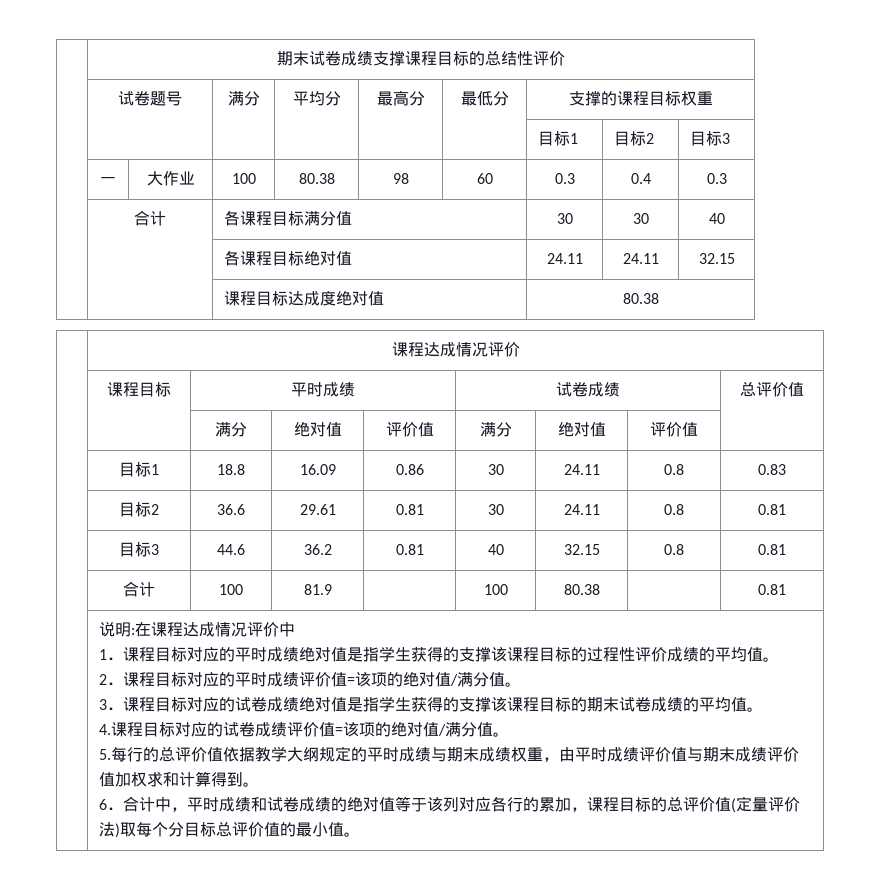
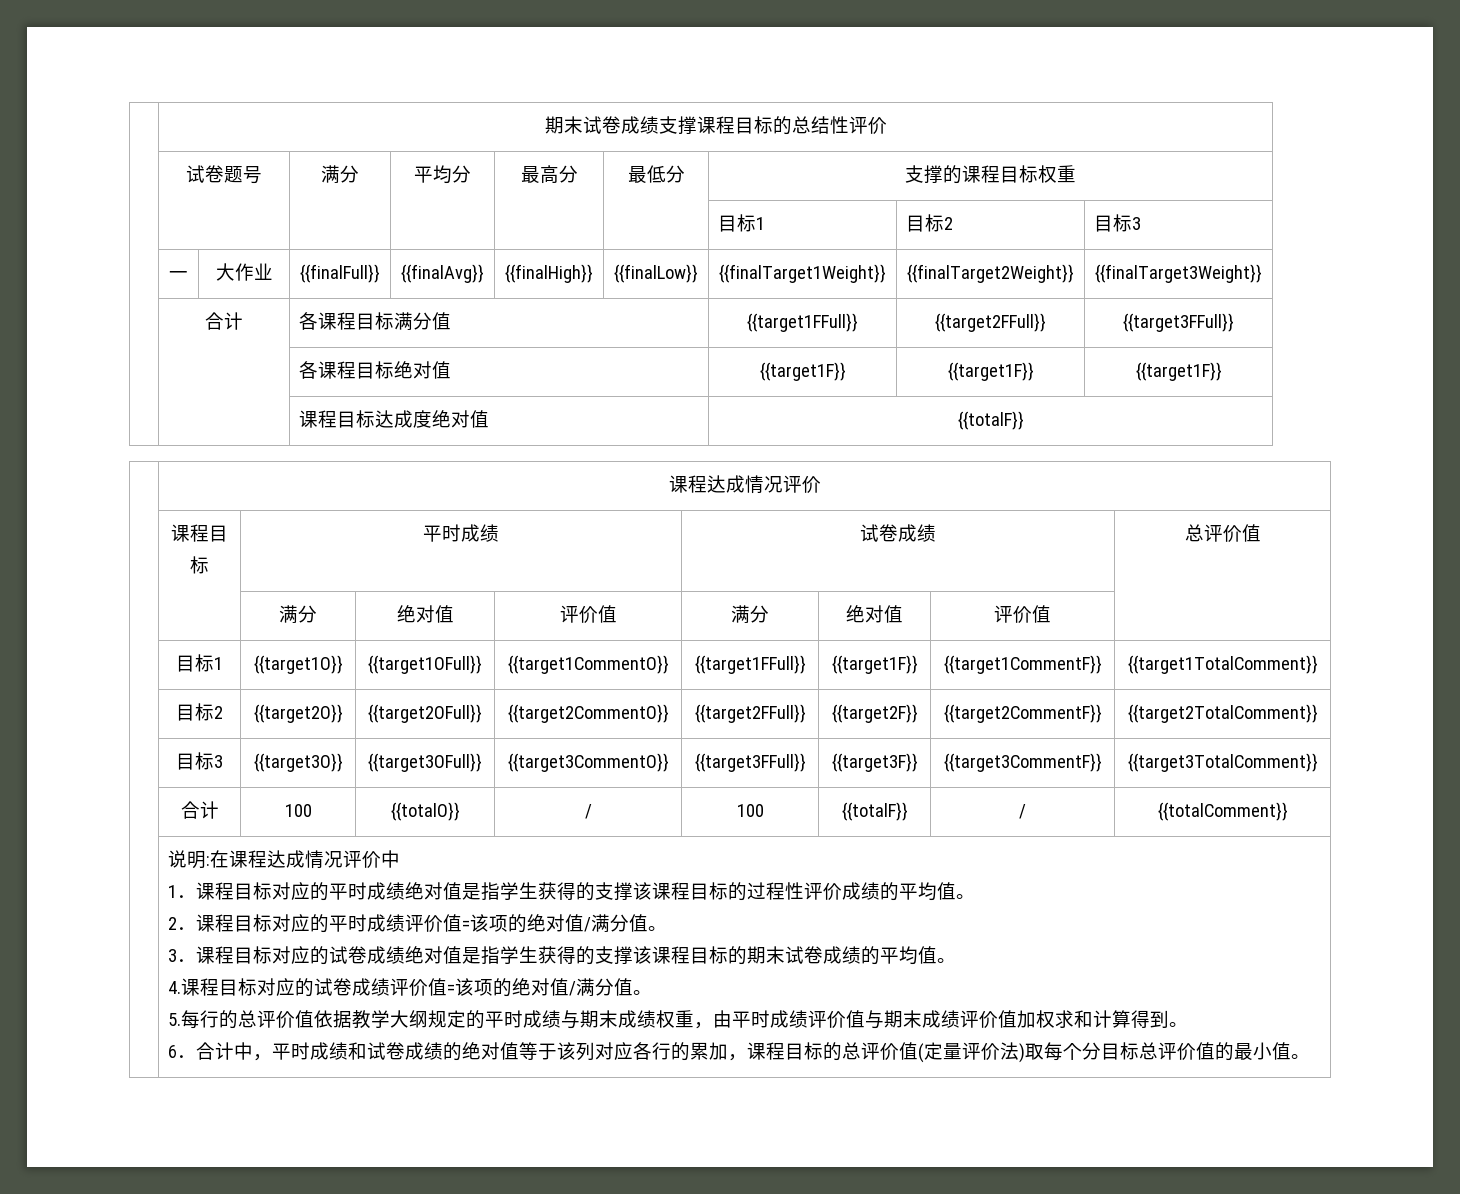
[231,173,256,184] [298,173,335,184] [392,173,409,184] [476,173,493,184] [554,173,575,184] [630,173,651,184] [706,173,727,184] 100 | 80.38 | 98 | 60 | 0.3 | 0.4 | 0.3 -> [300,264,380,283] [401,264,484,283] [505,264,593,283] [614,264,698,283] [719,264,886,283] [907,264,1074,283] [1095,264,1262,283] {{finalFull}} | {{finalAvg}} | {{finalHigh}} | {{finalLow}} | {{finalTarget1Weight}} | {{finalTarget2Weight}} | {{finalTarget3Weight}}
[556,213,573,224] [632,213,649,224] [708,213,725,224] 30 | 30 | 40 -> [747,313,858,332] [935,313,1046,332] [1123,313,1234,332] {{target1FFull}} | {{target2FFull}} | {{target3FFull}}
[546,253,583,264] [622,253,659,264] [698,253,735,264] 24.11 | 24.11 | 32.15 -> [759,362,846,381] [947,362,1034,381] [1135,362,1222,381] {{target1F}} | {{target1F}} | {{target1F}}
[622,293,659,304] 80.38 -> [957,411,1024,430] {{totalF}}
[217,464,245,475] [299,464,336,475] [395,464,424,475] [487,464,504,475] [563,464,600,475] [664,464,684,475] [758,464,786,475] [119,502,159,517] [217,504,245,515] [299,504,336,515] [395,504,424,515] [487,504,504,515] [563,504,600,515] [664,504,684,515] [758,504,786,515] [119,542,159,557] [217,544,245,555] [303,544,332,555] [395,544,424,555] [487,544,504,555] [563,544,600,555] [664,544,684,555] [758,544,786,555] 18.8 | 16.09 | 0.86 | 30 | 24.11 | 0.8 | 0.83 // | 目标2 | 36.6 | 29.61 | 0.81 | 30 | 24.11 | 0.8 | 0.81 // | 目标3 | 44.6 | 36.2 | 0.81 | 40 | 32.15 | 0.8 | 0.81 -> [253,655,343,674] [368,655,482,674] [507,655,669,674] [694,655,806,674] [831,655,918,674] [943,655,1102,674] [1127,655,1318,674] [176,703,223,721] [253,704,343,723] [368,704,482,723] [507,704,669,723] [694,704,806,723] [831,704,918,723] [943,704,1102,723] [1127,704,1318,723] [176,752,223,770] [253,753,343,772] [368,753,482,772] [507,753,669,772] [694,753,806,772] [831,753,918,772] [943,753,1102,772] [1127,753,1318,772] {{target1O}} | {{target1OFull}} | {{target1CommentO}} | {{target1FFull}} | {{target1F}} | {{target1CommentF}} | {{target1TotalComment}} // | 目标2 | {{target2O}} | {{target2OFull}} | {{target2CommentO}} | {{target2FFull}} | {{target2F}} | {{target2CommentF}} | {{target2TotalComment}} // | 目标3 | {{target3O}} | {{target3OFull}} | {{target3CommentO}} | {{target3FFull}} | {{target3F}} | {{target3CommentF}} | {{target3TotalComment}}
[303,584,332,595] [483,584,508,595] [563,584,600,595] [758,584,786,595] 81.9 | | 100 | 80.38 | | 0.81 -> [390,802,460,821] [584,804,592,819] [736,804,764,817] [841,802,908,821] [1019,804,1026,819] [1157,802,1288,821] {{totalO}} | / | 100 | {{totalF}} | / | {{totalComment}}

